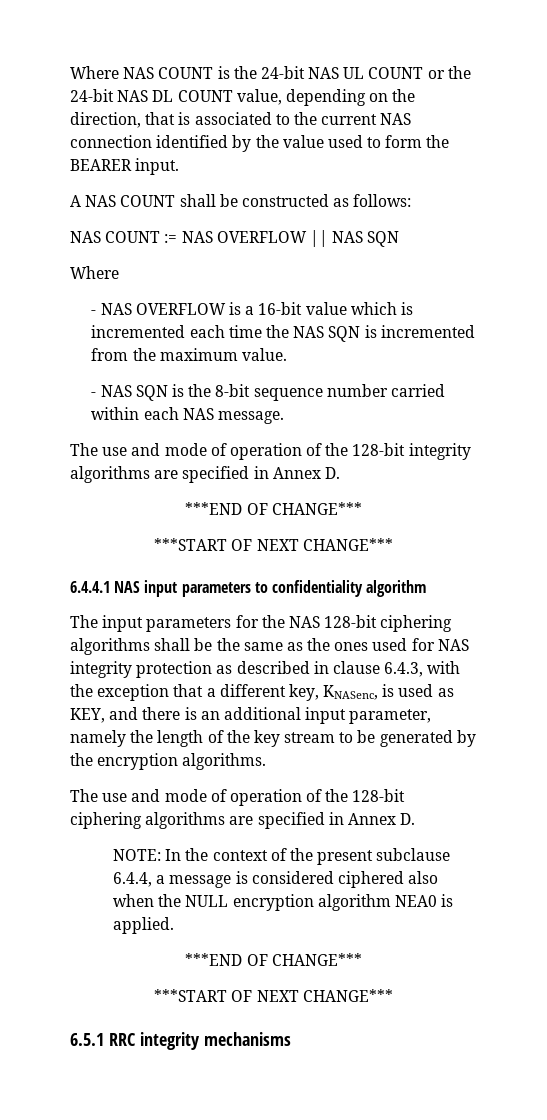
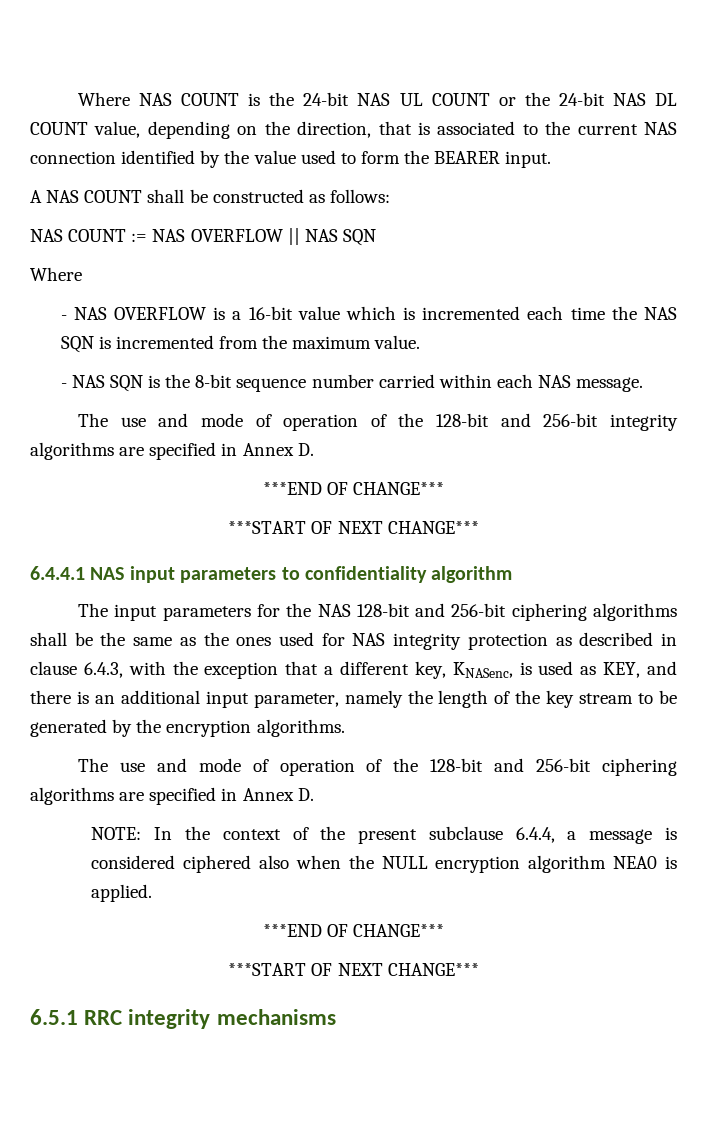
(406, 449) none -> [500,413,599,427] and 256-bit
(378, 621) none -> [415,603,507,617] and 256-bit
(406, 795) none -> [494,758,592,772] and 256-bit

